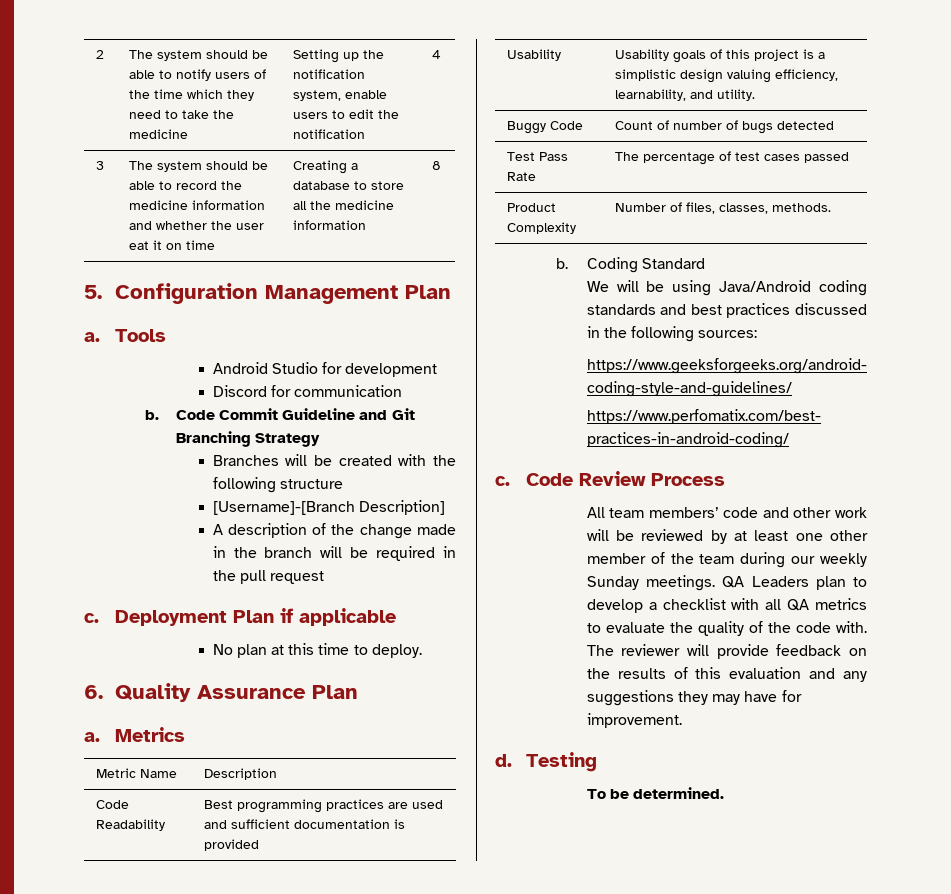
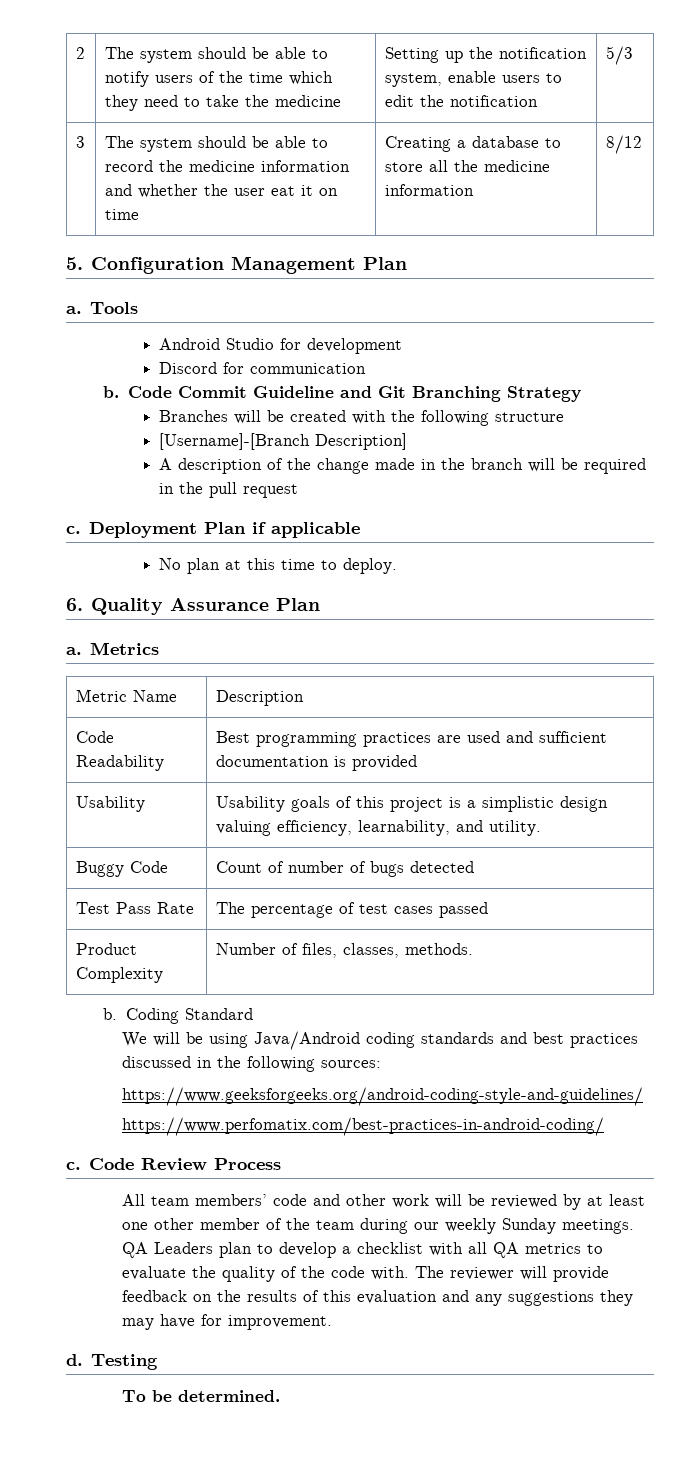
[432,50,442,59] 4 -> [605,46,633,65] 5/3
[432,161,442,170] 8 -> [605,135,642,154] 8/12

